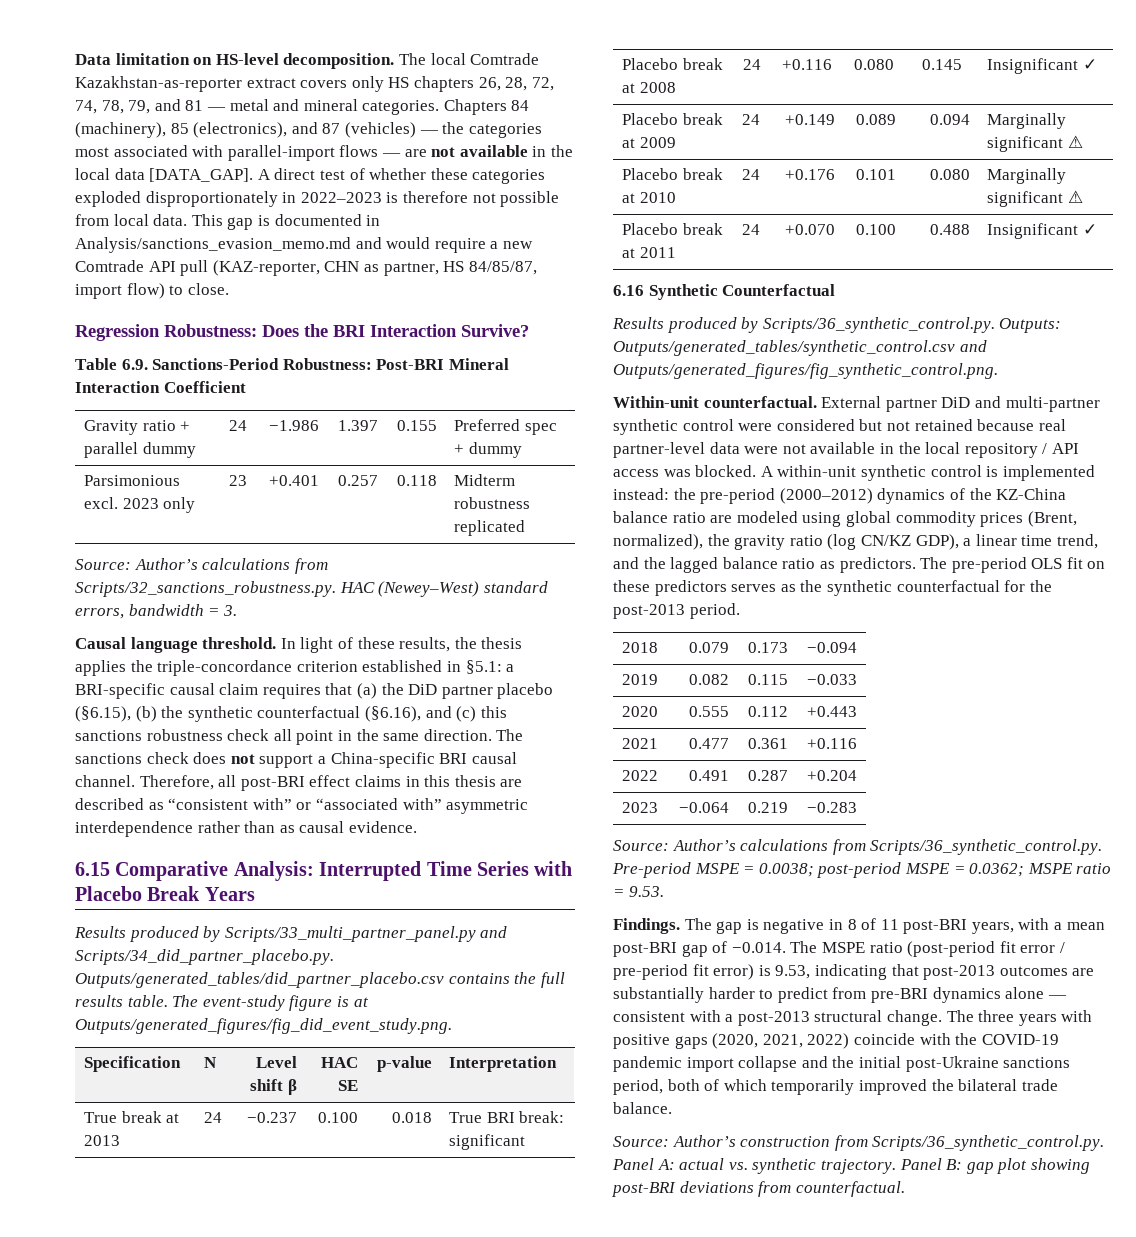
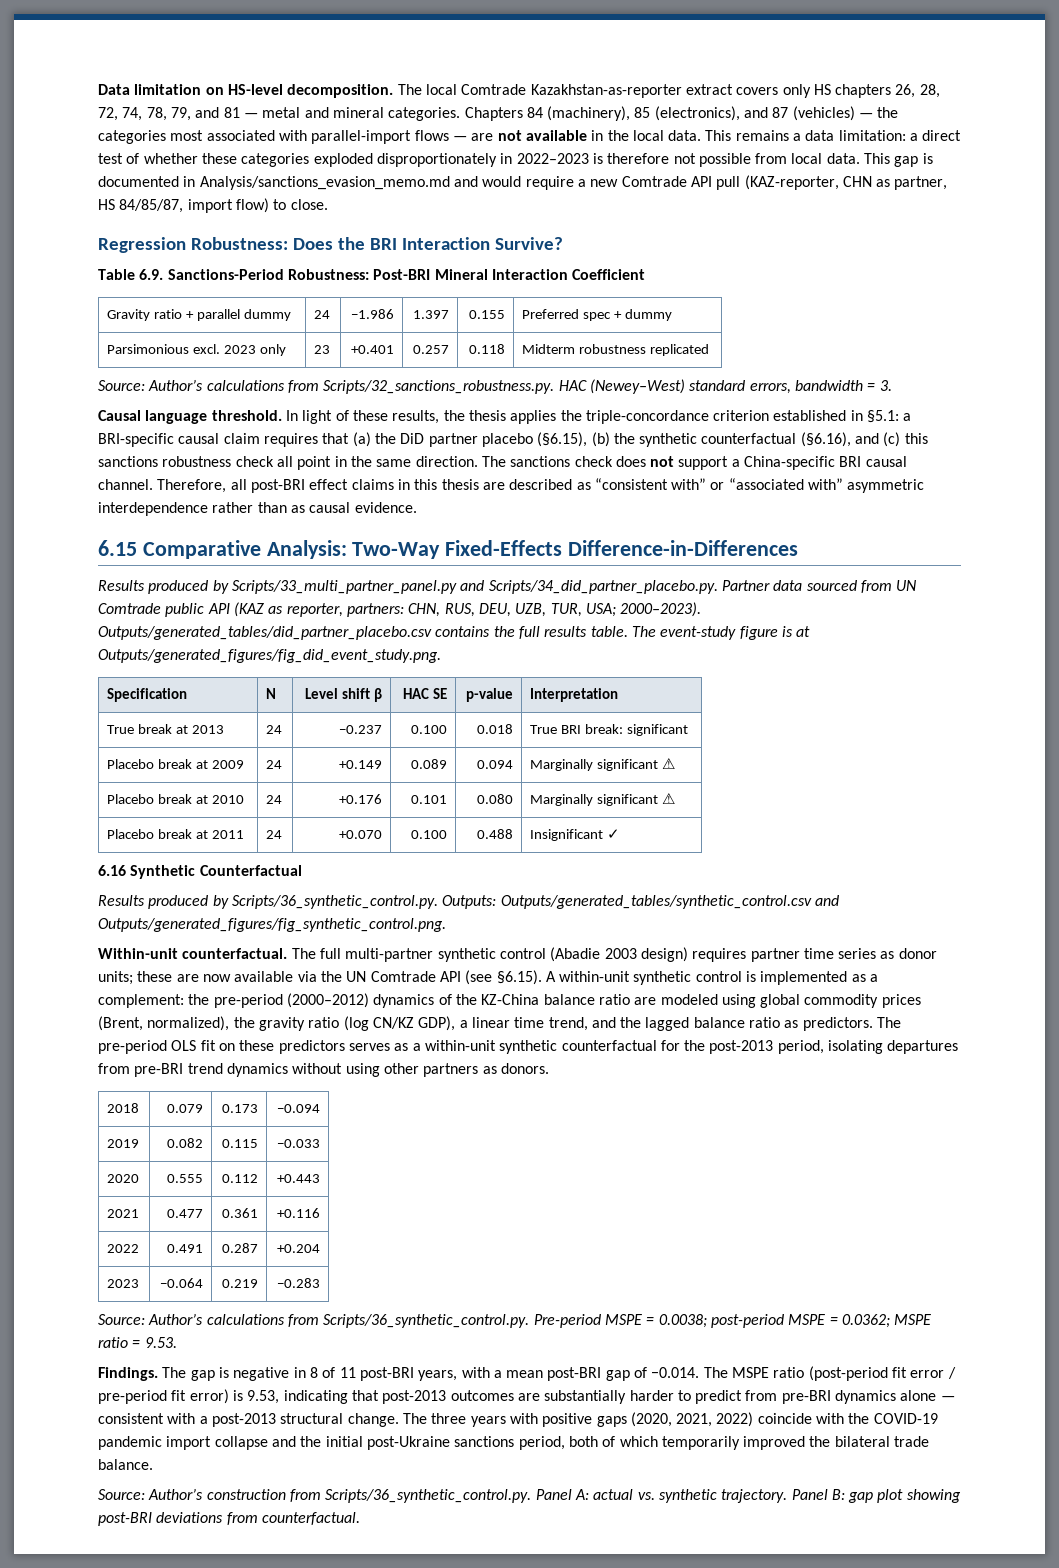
[114,168,271,182] data [DATA_GAP]. A -> [668,130,919,141] data. This remains a data limitation: a
[319,861,573,881] [75,886,255,901] Interrupted Time Series with Placebo Break Years -> [352,540,799,559] Two-Way Fixed-Effects Difference-in-Differences
(334, 957) none -> [721,580,917,593] [98,602,702,617] Partner data sourced from UN Comtrade public API (KAZ as reporter, partners: CHN, RUS, DEU, UZB, TUR, USA; 2000–2023).
[622,58,723,70] [622,82,676,93] [743,59,761,70] [782,59,832,70] [854,59,894,70] [921,59,962,70] [987,58,1097,74] // Placebo break at 2008 | 24 | +0.116 | 0.080 | 0.145 | Insignificant ✓ -> (688, 730) none
[821,396,1100,412] [613,419,1066,435] [613,442,1079,458] [613,465,757,477] External partner DiD and multi-partner synthetic control were considered but not retained because real partner-level data were not available in the local repository / API access was blocked. -> [291,947,937,962] [98,970,542,985] The full multi-partner synthetic control (Abadie 2003 design) requires partner time series as donor units; these are now available via the UN Comtrade API (see §6.15).
[613,488,669,500] instead: -> [851,974,879,982] [98,994,184,1008] as a complement:
[800,580,823,592] the -> [412,1040,496,1051] a within-unit
[689,603,740,619] period. -> [777,1040,959,1054] [98,1063,549,1077] period, isolating departures from pre-BRI trend dynamics without using other partners as donors.

